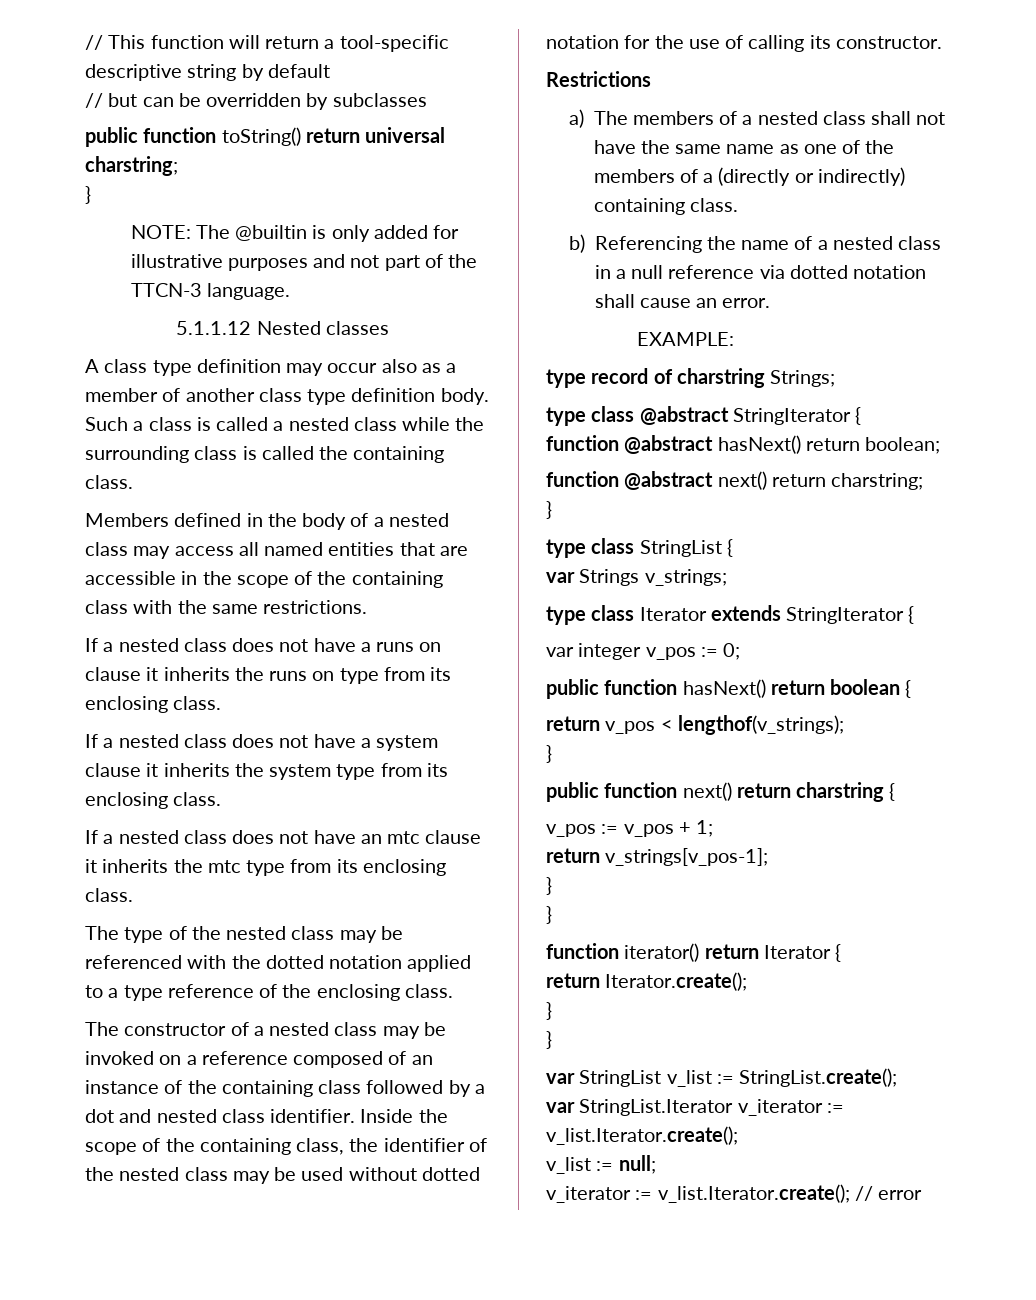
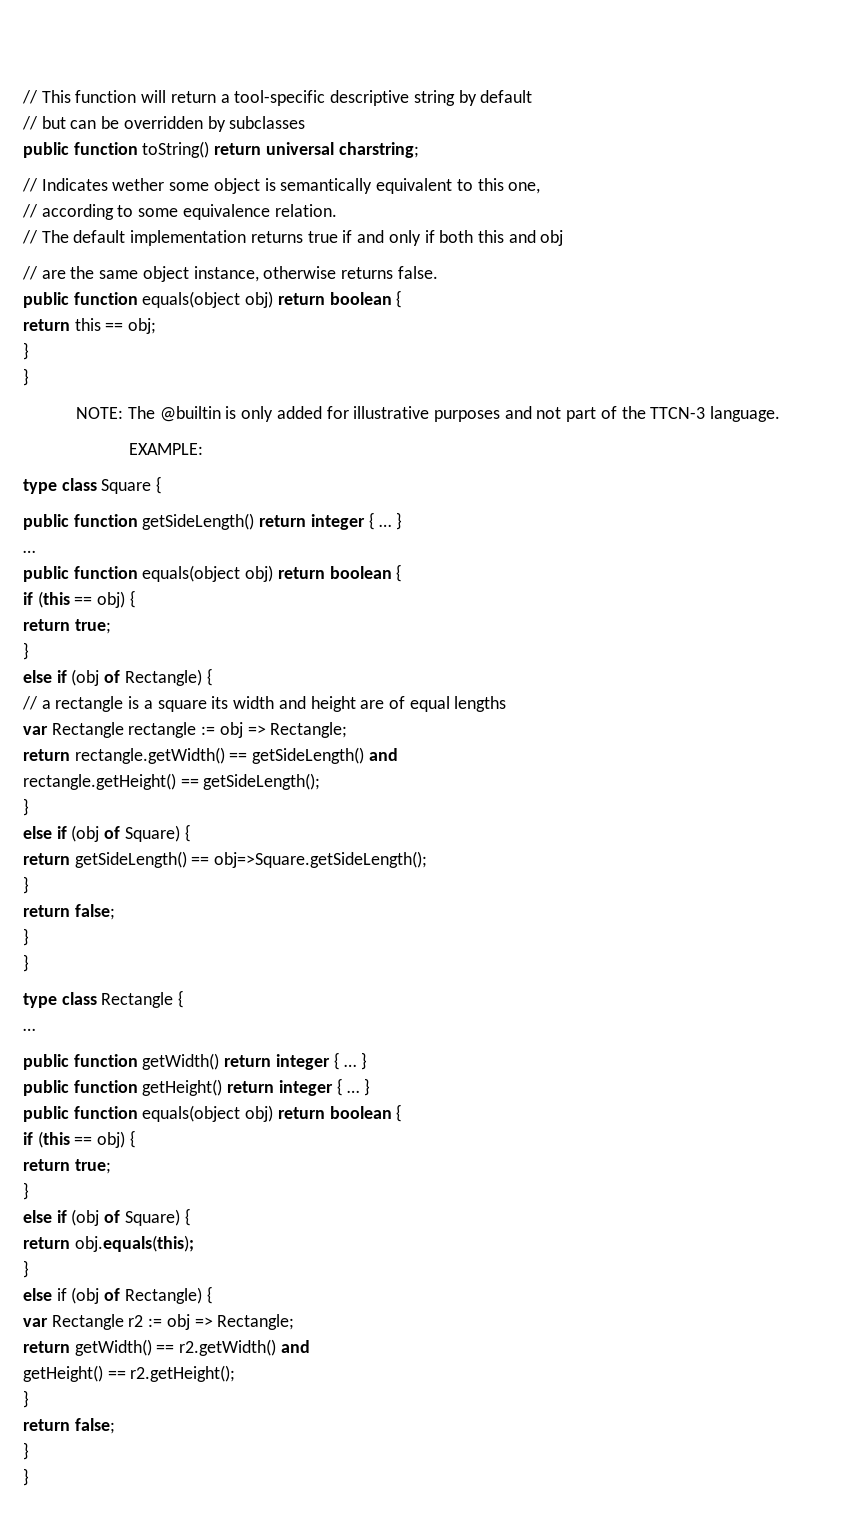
(178, 166) none -> [22,178,541,194] [22,204,337,220] [22,230,564,246] [22,266,438,282] [23,290,403,308] [23,318,157,334] [23,342,29,360] // // Indicates wether some object is semantically equivalent to this one, // // according to some equivalence relation. // // The default implementation returns true if and only if both this and obj // // are the same object instance, otherwise returns false. // public function equals(object obj) return boolean { // return this == obj; // }
[176,321,389,335] [85,359,457,376] [85,388,489,405] [85,417,485,431] [85,446,445,463] [85,475,133,489] [85,513,449,530] [85,542,468,559] [85,571,443,588] [85,600,368,614] [85,638,442,652] [85,667,452,684] [85,696,222,713] [85,734,439,751] [85,763,448,780] [85,792,222,809] [85,830,482,844] [85,859,446,876] [85,888,133,902] [85,926,403,943] [85,955,472,972] [85,984,453,1001] [85,1022,446,1039] [85,1051,433,1068] [85,1080,485,1097] [85,1109,448,1123] [85,1138,487,1155] [85,1167,480,1184] [546,35,942,52] [546,71,651,87] [568,109,946,128] [593,140,895,154] [593,167,905,186] [593,198,738,215] [568,234,942,253] [594,265,927,279] [594,294,771,308] [637,332,735,346] [546,368,836,388] [546,406,862,426] [546,435,941,454] [546,471,924,490] 5.1.1.12 Nested classes // A class type definition may occur also as a member of another class type definition body. Such a class is called a nested class while the surrounding class is called the containing class. // Members defined in the body of a nested class may access all named entities that are accessible in the scope of the containing class with the same restrictions. // If a nested class does not have a runs on clause it inherits the runs on type from its enclosing class. // If a nested class does not have a system clause it inherits the system type from its enclosing class. // If a nested class does not have an mtc clause it inherits the mtc type from its enclosing class. // The type of the nested class may be referenced with the dotted notation applied to a type reference of the enclosing class. // The constructor of a nested class may be invoked on a reference composed of an instance of the containing class followed by a dot and nested class identifier. Inside the scope of the containing class, the identifier of the nested class may be used without dotted notation for the use of calling its constructor. // Restrictions // a) The members of a nested class shall not have the same name as one of the members of a (directly or indirectly) containing class. // b) Referencing the name of a nested class in a null reference via dotted notation shall cause an error. // EXAMPLE: // type record of charstring Strings; // type class @abstract StringIterator { // function @abstract hasNext() return boolean; // function @abstract next() return charstring; -> [129,443,204,455] [23,476,163,494] [23,512,403,530] [23,550,35,553] [23,564,403,582] [23,590,136,608] [23,619,111,634] [23,642,29,660] [23,668,213,686] [22,696,507,712] [23,722,348,738] [23,747,398,764] [23,773,321,790] [23,798,29,816] [23,824,191,842] [23,851,428,868] [23,876,29,894] [23,904,115,920] [23,928,29,946] EXAMPLE: // type class Square { // public function getSideLength() return integer { … } // … // public function equals(object obj) return boolean { // if (this == obj) { // return true; // } // else if (obj of Rectangle) { // // a rectangle is a square its width and height are of equal lengths // var Rectangle rectangle := obj => Rectangle; // return rectangle.getWidth() == getSideLength() and // rectangle.getHeight() == getSideLength(); // } // else if (obj of Square) { // return getSideLength() == obj=>Square.getSideLength(); // } // return false; // }
[639,539,733,557] [546,569,727,586] [546,605,915,625] [546,643,741,660] [546,679,912,699] [546,715,844,735] [546,745,552,763] [546,782,896,802] [546,820,714,837] [546,848,769,866] [546,877,552,895] [546,906,552,924] [546,943,842,962] [546,972,748,991] [546,1002,552,1020] [546,1031,552,1049] [546,1068,898,1087] [546,1099,844,1116] [546,1126,738,1145] [546,1155,656,1174] [546,1184,923,1203] StringList { // var Strings v_strings; // type class Iterator extends StringIterator { // var integer v_pos := 0; // public function hasNext() return boolean { // return v_pos < lengthof(v_strings); // } // public function next() return charstring { // v_pos := v_pos + 1; // return v_strings[v_pos-1]; // } // } // function iterator() return Iterator { // return Iterator.create(); // } // } // var StringList v_list := StringList.create(); // var StringList.Iterator v_iterator := v_list.Iterator.create(); // v_list := null; // v_iterator := v_list.Iterator.create(); // error -> [101,990,185,1008] [23,1028,35,1031] [23,1052,368,1070] [23,1078,371,1096] [23,1104,403,1122] [23,1130,136,1148] [23,1159,111,1174] [23,1182,29,1200] [23,1208,191,1226] [23,1235,194,1252] [23,1260,29,1278] [23,1286,213,1304] [23,1314,295,1330] [23,1339,310,1356] [23,1365,236,1382] [23,1390,29,1408] [23,1418,115,1434] [23,1442,29,1460] [23,1468,29,1486] Rectangle { // … // public function getWidth() return integer { … } // public function getHeight() return integer { … } // public function equals(object obj) return boolean { // if (this == obj) { // return true; // } // else if (obj of Square) { // return obj.equals(this); // } // else if (obj of Rectangle) { // var Rectangle r2 := obj => Rectangle; // return getWidth() == r2.getWidth() and // getHeight() == r2.getHeight(); // } // return false; // } // }

